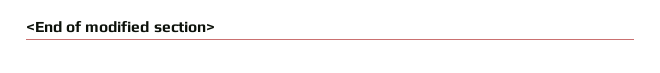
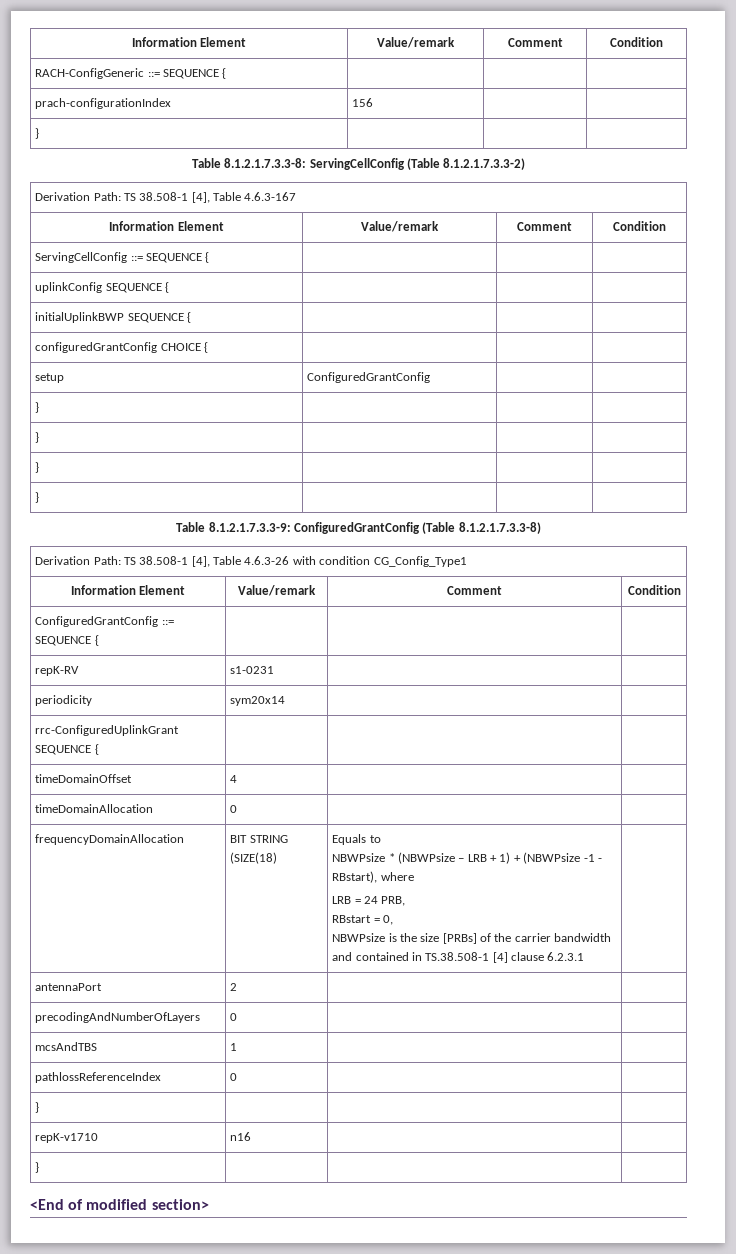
(26, 27) none -> [131,37,247,47] [377,37,455,48] [507,38,563,47] [610,37,663,47] [35,68,227,79] [35,98,172,109] [352,98,374,107] [35,128,40,139] [191,158,526,170] [35,192,297,203] [109,221,224,231] [361,221,439,232] [517,222,572,231] [613,221,666,231] [35,252,210,263] [35,282,169,293] [35,312,191,323] [35,342,208,353] [35,373,65,383] [307,372,431,383] [35,402,40,413] [35,432,40,443] [35,462,40,473] [35,492,40,503] [176,522,541,534] [35,556,467,567] [70,585,186,595] [238,585,316,596] [447,586,502,595] [627,585,681,595] [35,616,174,627] [35,635,99,646] [35,666,80,676] [230,666,275,674] [35,695,93,706] [230,696,286,706] [35,725,180,736] [35,744,99,755] [35,774,133,783] [230,775,238,783] [35,804,154,813] [230,805,238,813] [35,834,185,845] [230,835,288,843] [230,852,278,864] [332,834,381,845] [332,852,602,864] [332,871,414,883] [332,896,406,906] [332,915,393,925] [332,933,612,944] [332,952,585,963] [35,983,103,991] [230,983,238,991] [35,1012,201,1023] [230,1013,238,1021] [35,1042,98,1051] [230,1043,238,1051] [35,1072,162,1083] [230,1073,238,1081] [35,1102,40,1113] [35,1133,99,1143] [230,1132,252,1141] [35,1162,40,1173] Information Element | Value/remark | Comment | Condition // RACH-ConfigGeneric ::= SEQUENCE { | | | // prach-configurationIndex | 156 | | // } | | | // Table 8.1.2.1.7.3.3-8: ServingCellConfig (Table 8.1.2.1.7.3.3-2) // Derivation Path: TS 38.508-1 [4], Table 4.6.3-167 // Information Element | Value/remark | Comment | Condition // ServingCellConfig ::= SEQUENCE { | | | // uplinkConfig SEQUENCE { | | | // initialUplinkBWP SEQUENCE { | | | // configuredGrantConfig CHOICE { | | | // setup | ConfiguredGrantConfig | | // } | | | // } | | | // } | | | // } | | | // Table 8.1.2.1.7.3.3-9: ConfiguredGrantConfig (Table 8.1.2.1.7.3.3-8) // Derivation Path: TS 38.508-1 [4], Table 4.6.3-26 with condition CG_Config_Type1 // Information Element | Value/remark | Comment | Condition // ConfiguredGrantConfig ::= SEQUENCE { | | | // repK-RV | s1-0231 | | // periodicity | sym20x14 | | // rrc-ConfiguredUplinkGrant SEQUENCE { | | | // timeDomainOffset | 4 | | // timeDomainAllocation | 0 | | // frequencyDomainAllocation | BIT STRING (SIZE(18) | Equals to // NBWPsize * (NBWPsize – LRB + 1) + (NBWPsize -1 - RBstart), where // LRB = 24 PRB, // RBstart = 0, // NBWPsize is the size [PRBs] of the carrier bandwidth and contained in TS.38.508-1 [4] clause 6.2.3.1 | // antennaPort | 2 | | // precodingAndNumberOfLayers | 0 | | // mcsAndTBS | 1 | | // pathlossReferenceIndex | 0 | | // } | | | // repK-v1710 | n16 | | // } | | | //

